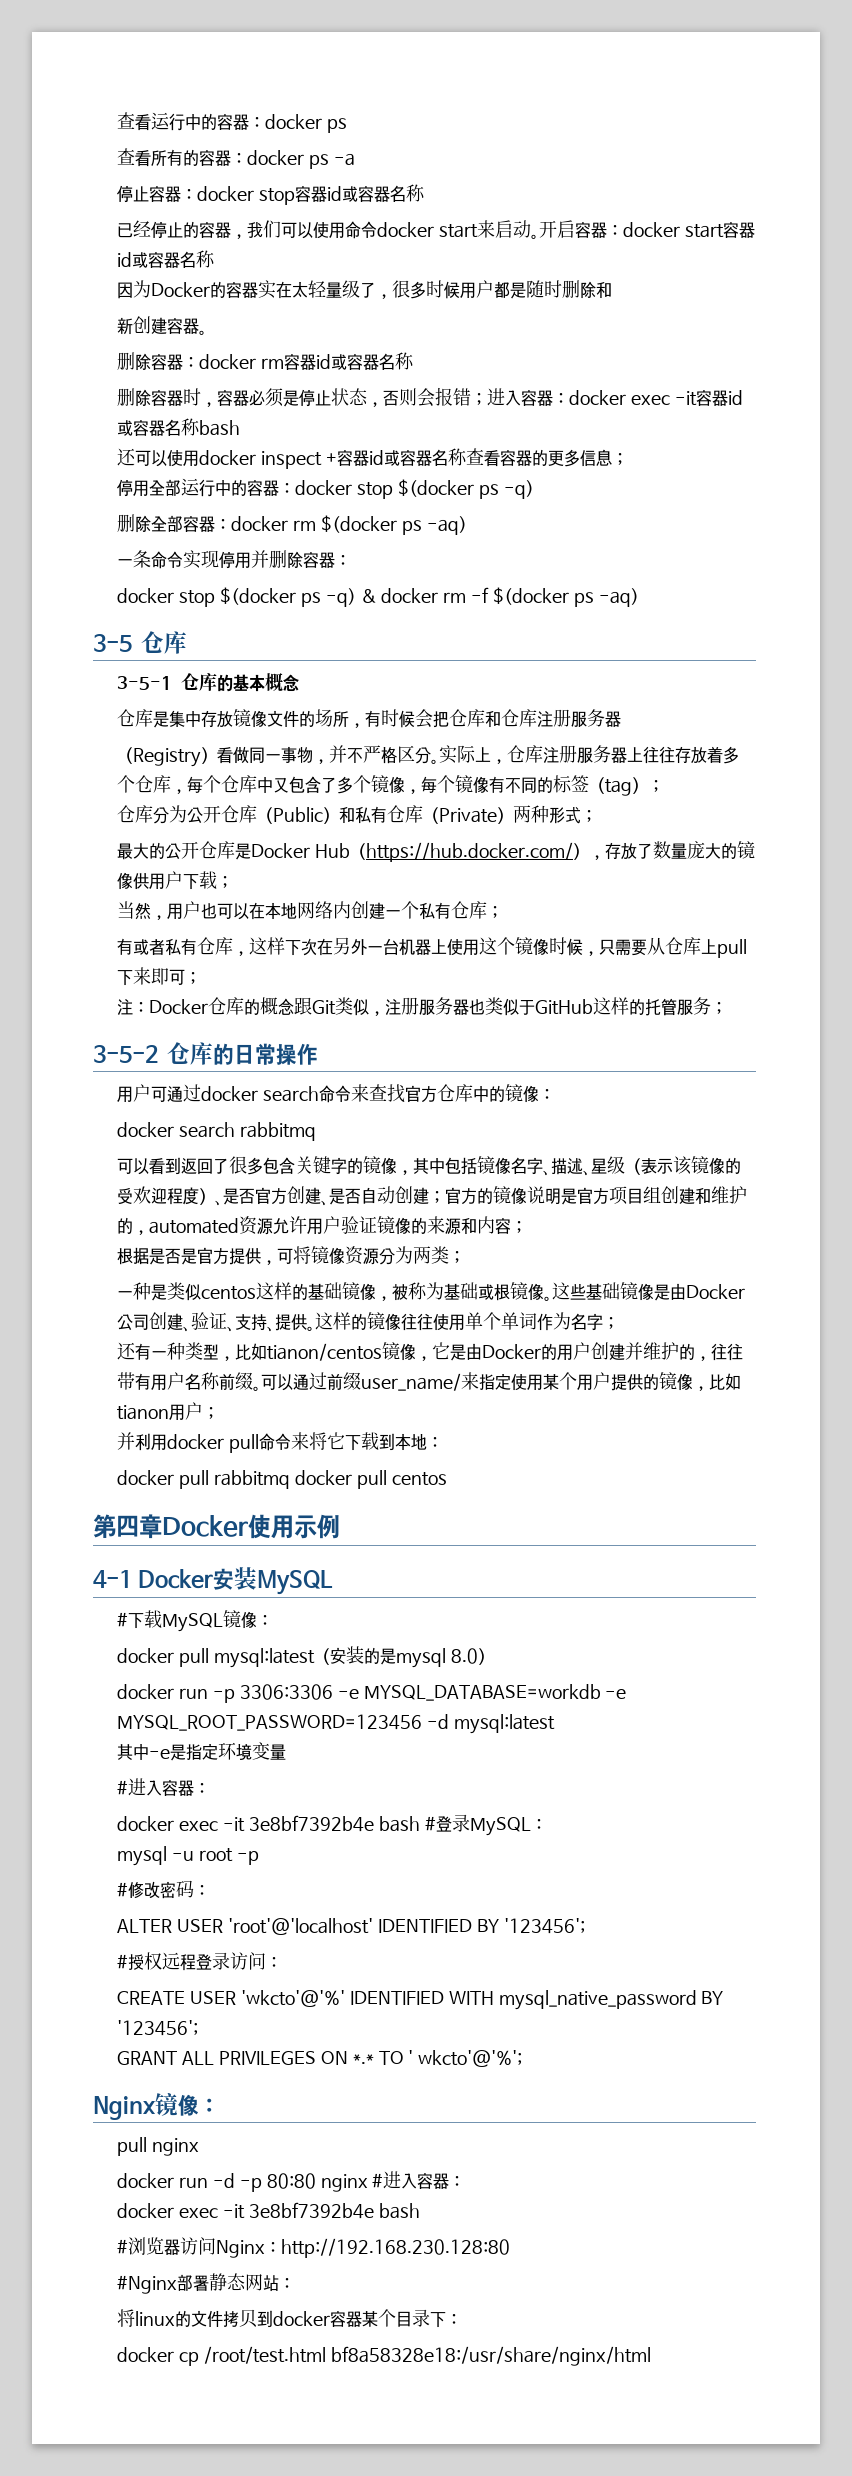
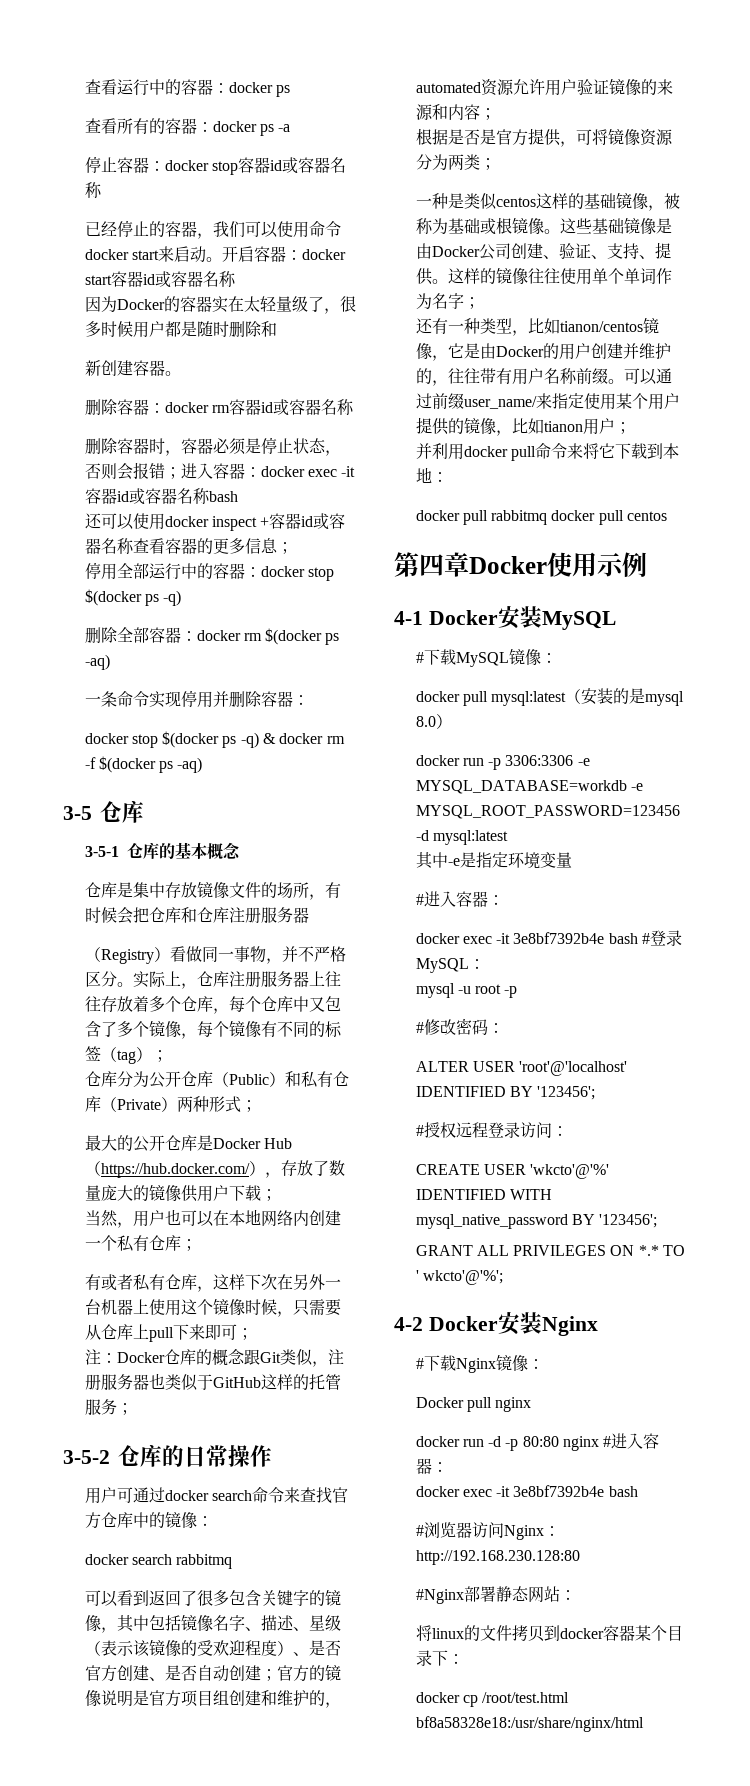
(523, 2058) none -> [394,1312,598,1336] [415,1355,456,1371] 4-2 Docker安装Nginx // #下载
(220, 2105) none -> [415,1397,464,1408] Docker

